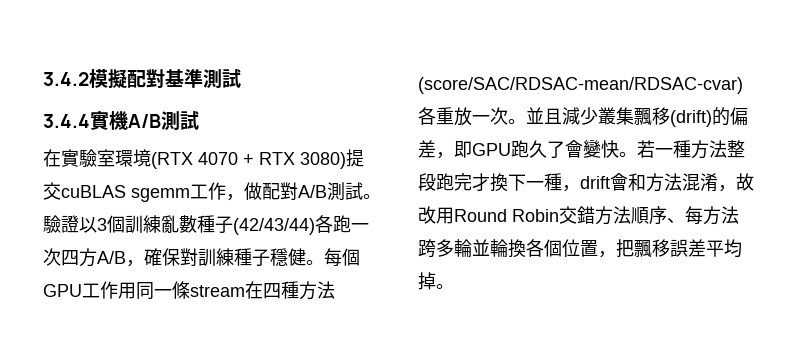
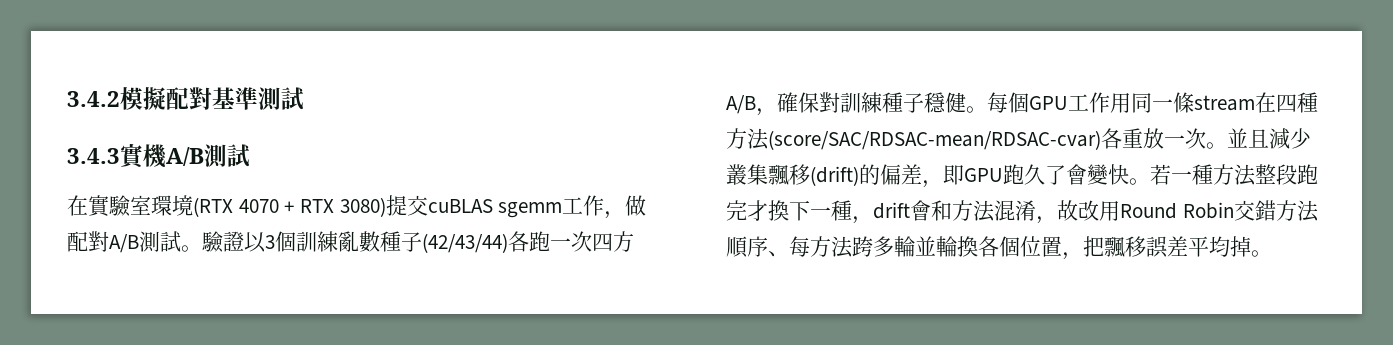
[43,114,90,128] 3.4.4 -> [67,148,120,164] 3.4.3

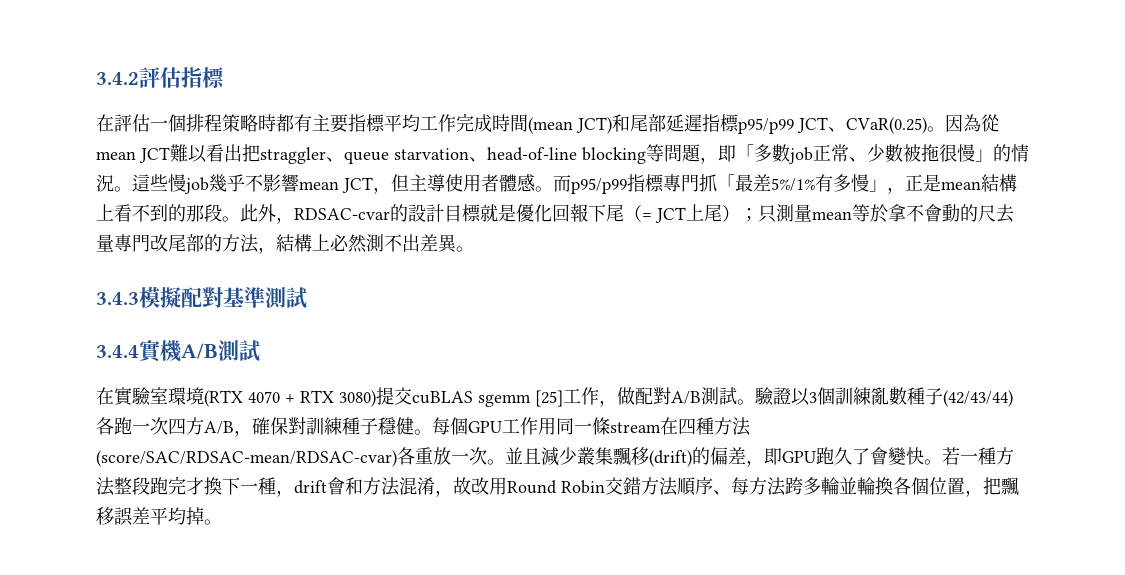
(120, 99) none -> [139,67,225,88] [96,113,1000,134] [96,144,1029,164] [96,174,1017,194] [96,203,1014,224] [96,234,474,254] [96,292,139,305] 評估指標 // 在評估一個排程策略時都有主要指標平均工作完成時間(mean JCT)和尾部延遲指標p95/p99 JCT、CVaR(0.25)。因為從mean JCT難以看出把straggler、queue starvation、head-of-line blocking等問題，即「多數job正常、少數被拖很慢」的情況。這些慢job幾乎不影響mean JCT，但主導使用者體感。而p95/p99指標專門抓「最差5%/1%有多慢」，正是mean結構上看不到的那段。此外，RDSAC-cvar的設計目標就是優化回報下尾（= JCT上尾）；只測量mean等於拿不會動的尺去量專門改尾部的方法，結構上必然測不出差異。 // 3.4.3
[67,148,120,164] 3.4.3 -> [96,345,139,358] 3.4.4
(563, 210) none -> [535,390,563,407] [25]

